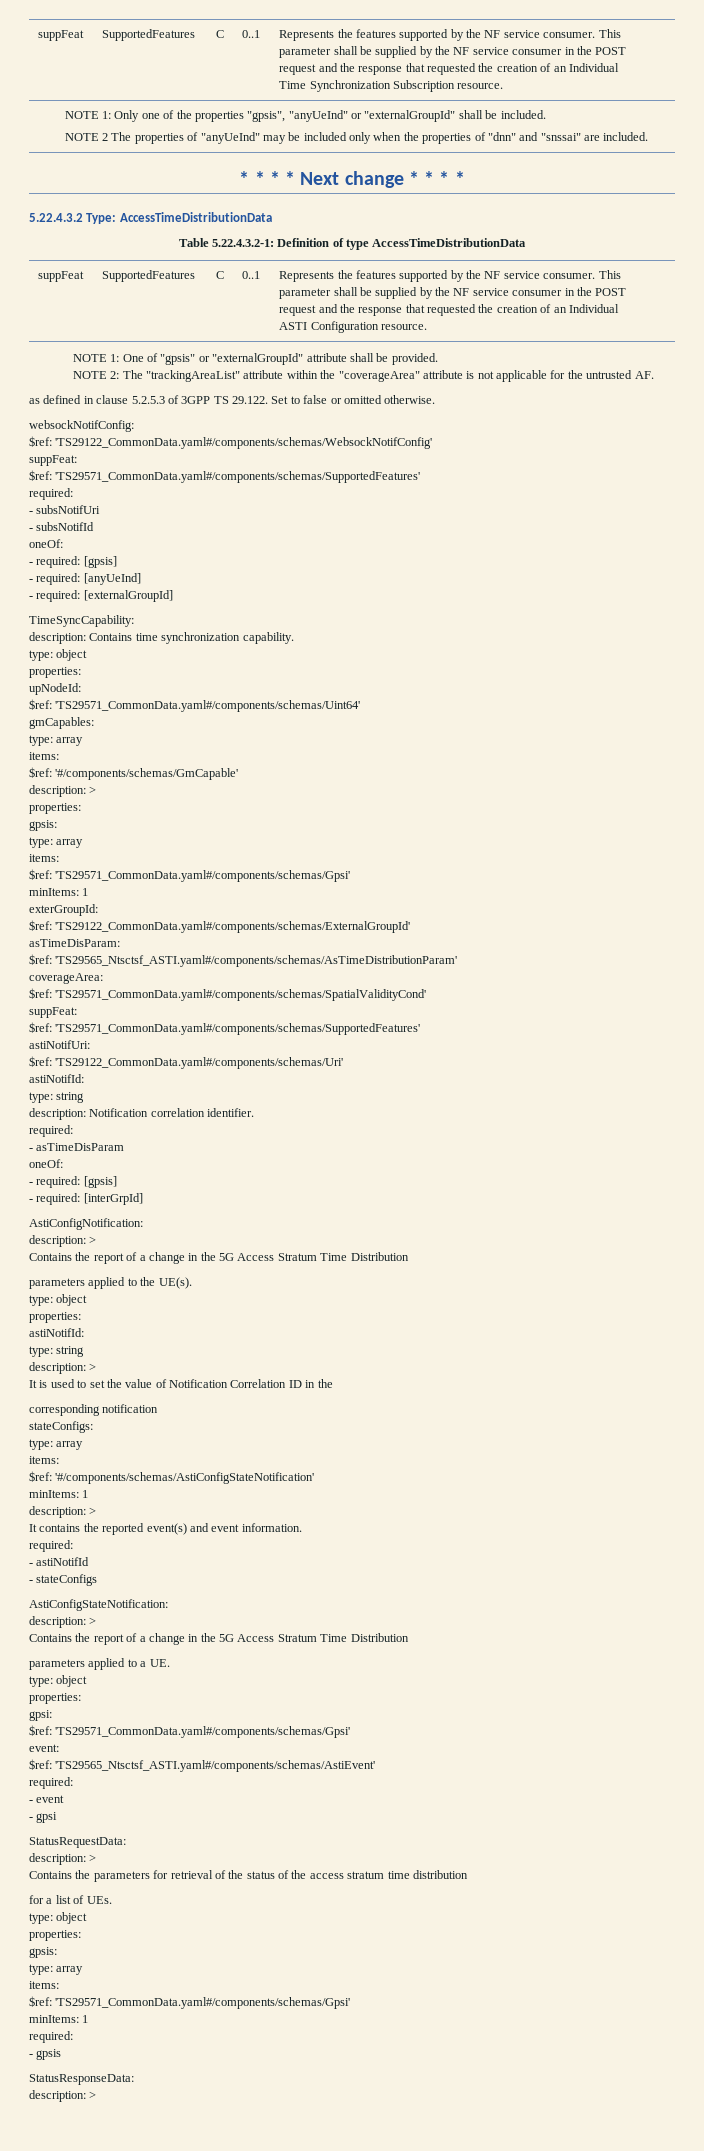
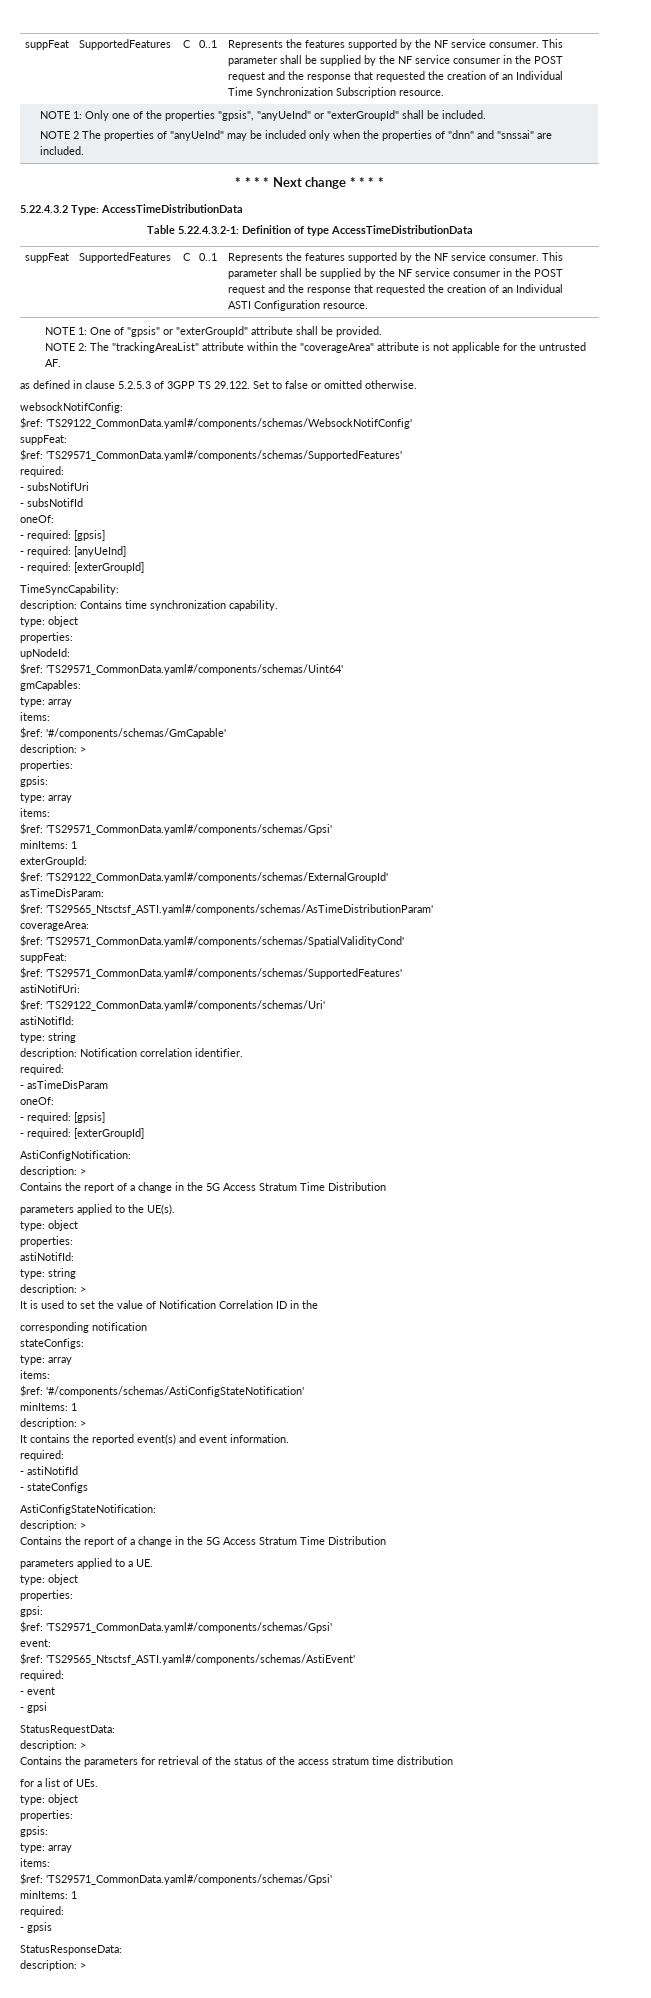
[364,110,456,122] "externalGroupId" -> [326,110,399,121] "exterGroupId"
[212,353,304,365] "externalGroupId" -> [176,326,249,337] "exterGroupId"
[83,590,173,602] [externalGroupId] -> [74,562,144,573] [exterGroupId]
[83,1193,143,1205] [interGrpId] -> [74,1128,144,1139] [exterGroupId]

